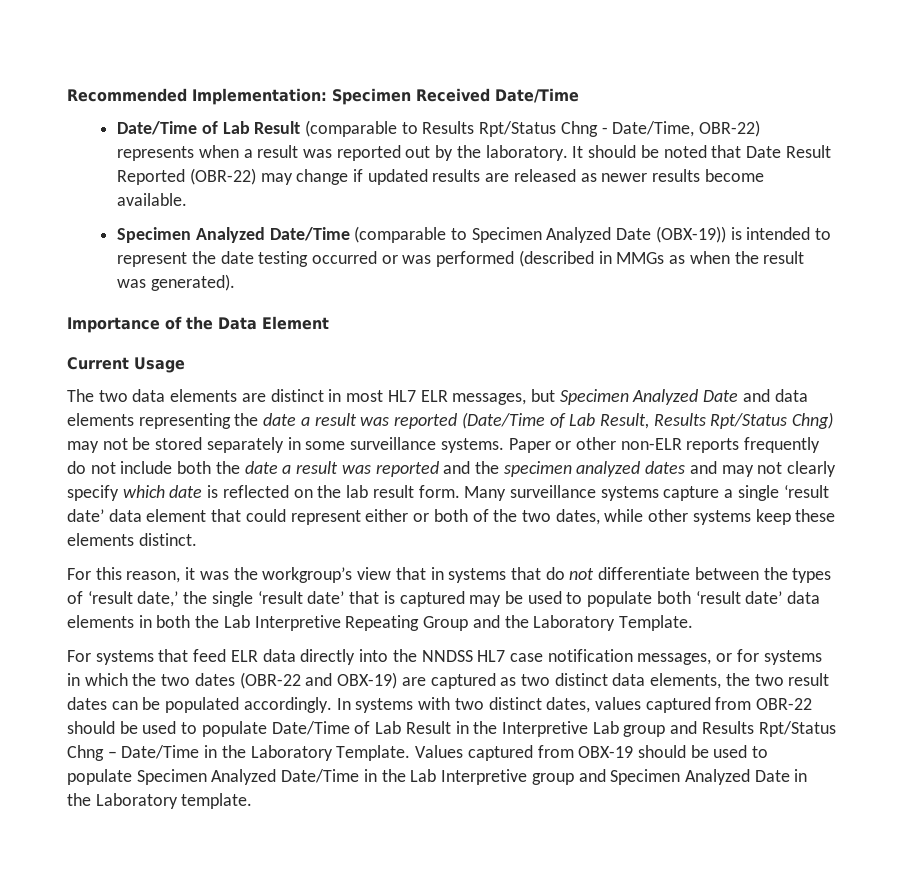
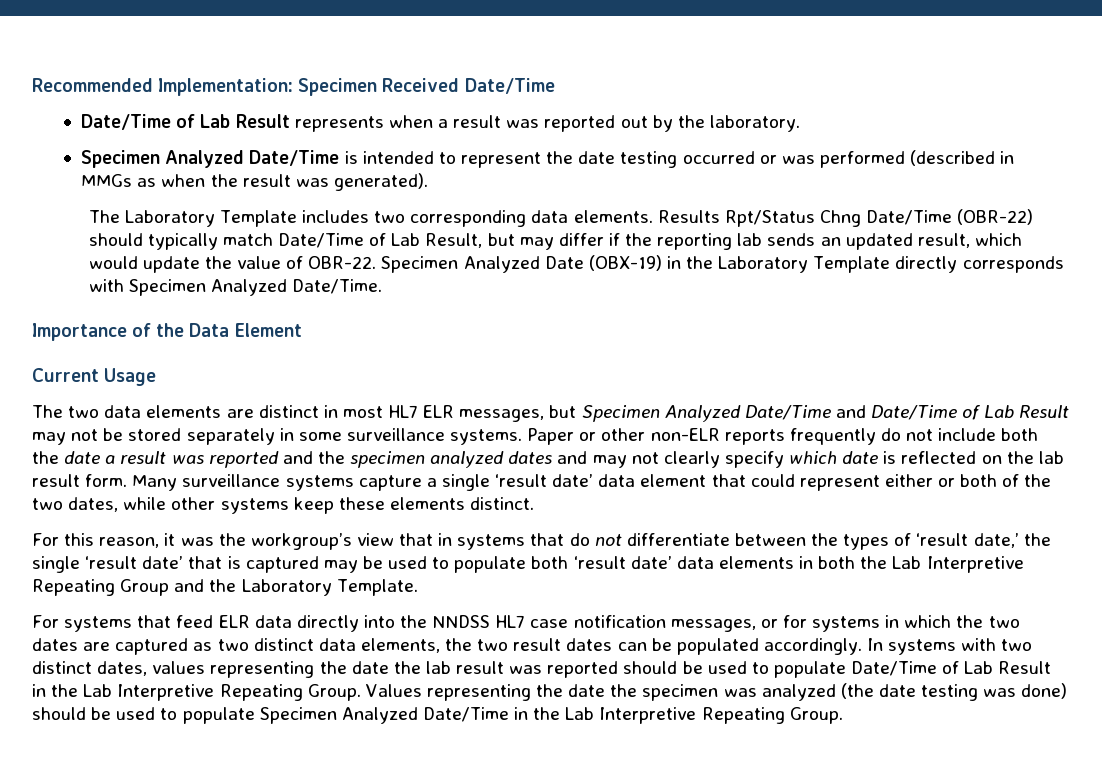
[305,120,761,137] (comparable to Results Rpt/Status Chng - Date/Time, OBR-22) -> (290, 121) none
[572,145,831,158] [117,168,764,185] [117,193,188,206] [117,226,726,243] It should be noted that Date Result Reported (OBR-22) may change if updated results are released as newer results become available. // Specimen Analyzed Date/Time (comparable to Specimen Analyzed Date (OBX-19)) -> [81,150,340,168] // Specimen Analyzed Date/Time
(235, 282) none -> [88,209,1034,227] [88,233,1022,250] [88,255,1064,273] [88,279,383,296] // The Laboratory Template includes two corresponding data elements. Results Rpt/Status Chng Date/Time (OBR-22) should typically match Date/Time of Lab Result, but may differ if the reporting lab sends an updated result, which would update the value of OBR-22. Specimen Analyzed Date (OBX-19) in the Laboratory Template directly corresponds with Specimen Analyzed Date/Time.
[703,389,808,402] [67,412,834,429] Date and data elements representing the date a result was reported (Date/Time of Lab Result, Results Rpt/Status Chng) -> [744,405,1070,420] Date/Time and Date/Time of Lab Result
[239,672,398,689] (OBR-22 and OBX-19) -> (78, 644) none
[645,697,813,713] captured from OBR-22 -> [210,661,619,678] representing the date the lab result was reported
[501,721,836,737] [67,745,634,761] Interpretive Lab group and Results Rpt/Status Chng – Date/Time in the Laboratory Template. Values captured from OBX-19 -> [83,683,1068,701] Lab Interpretive Repeating Group. Values representing the date the specimen was analyzed (the date testing was done)
[531,769,808,785] [67,793,253,809] group and Specimen Analyzed Date in the Laboratory template. -> [701,707,843,724] Repeating Group.

